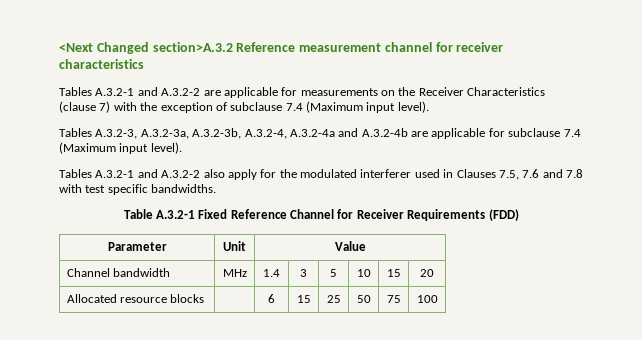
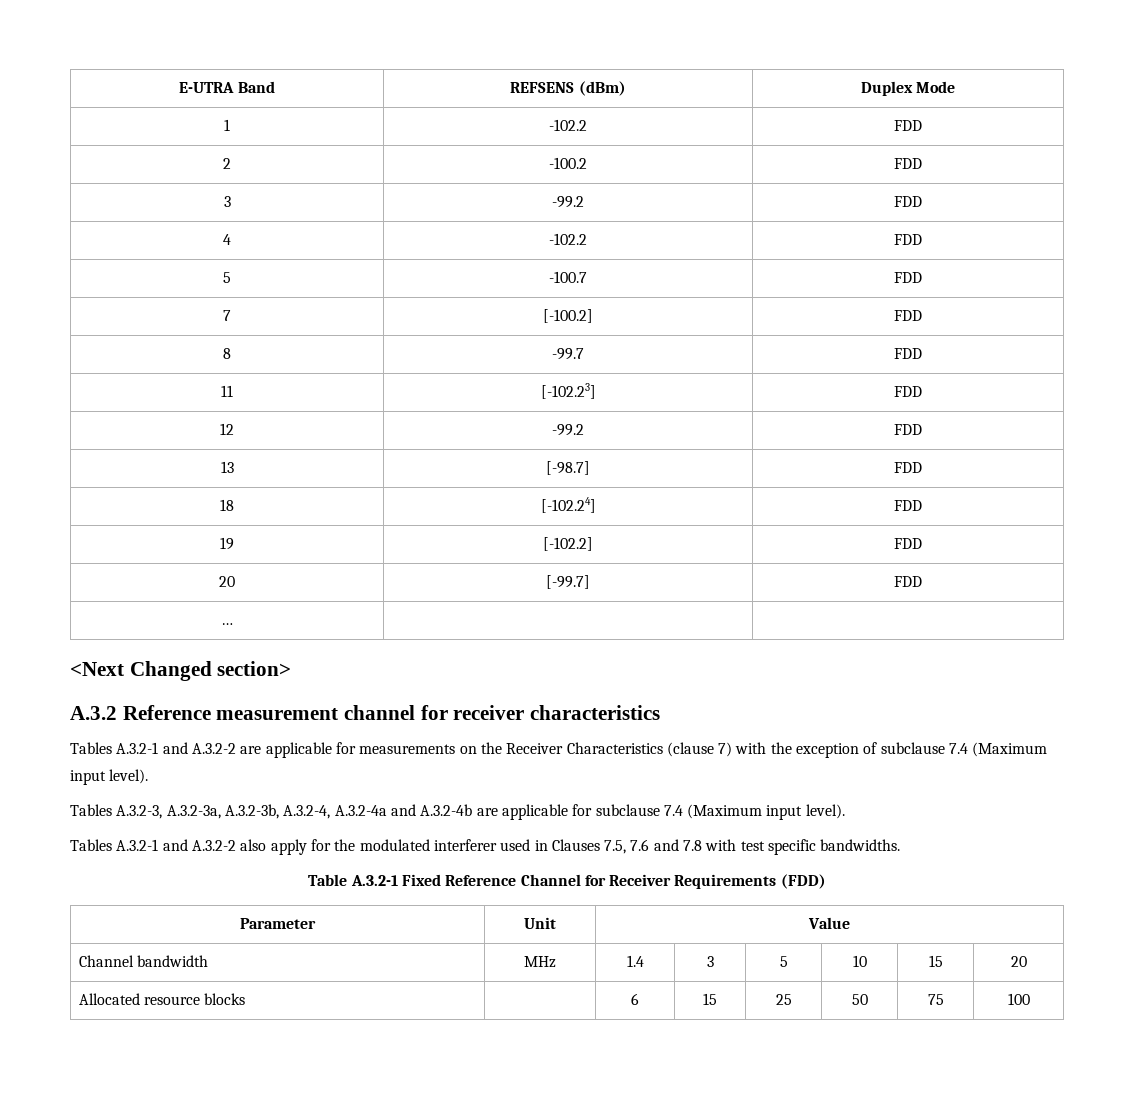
[59,42,233,54] <Next Changed section>A.3.2 -> [179,81,275,93] [510,81,626,96] [860,81,956,96] [224,119,230,131] [549,119,587,131] [894,120,922,131] [223,158,231,169] [549,157,587,169] [894,158,922,169] [223,196,231,207] [552,196,584,208] [894,196,922,207] [223,234,231,245] [549,233,587,245] [894,234,922,245] [223,272,231,283] [549,271,587,283] [894,272,922,283] [223,310,231,321] [543,309,593,323] [894,310,922,321] [223,348,231,359] [552,348,584,360] [894,348,922,359] [221,385,233,397] [540,383,596,399] [894,386,922,397] [220,423,234,435] [552,424,584,436] [894,424,922,435] [220,461,234,473] [546,461,590,475] [894,462,922,473] [220,499,234,511] [540,497,596,513] [894,500,922,511] [220,537,234,550] [543,537,593,551] [894,538,922,549] [219,576,235,587] [546,575,590,589] [894,576,922,587] [221,623,233,625] [70,661,292,681] [70,706,117,720] E-UTRA Band | REFSENS (dBm) | Duplex Mode // 1 | -102.2 | FDD // 2 | -100.2 | FDD // 3 | -99.2 | FDD // 4 | -102.2 | FDD // 5 | -100.7 | FDD // 7 | [-100.2] | FDD // 8 | -99.7 | FDD // 11 | [-102.23] | FDD // 12 | -99.2 | FDD // 13 | [-98.7] | FDD // 18 | [-102.24] | FDD // 19 | [-102.2] | FDD // 20 | [-99.7] | FDD // … | | // <Next Changed section> // A.3.2

